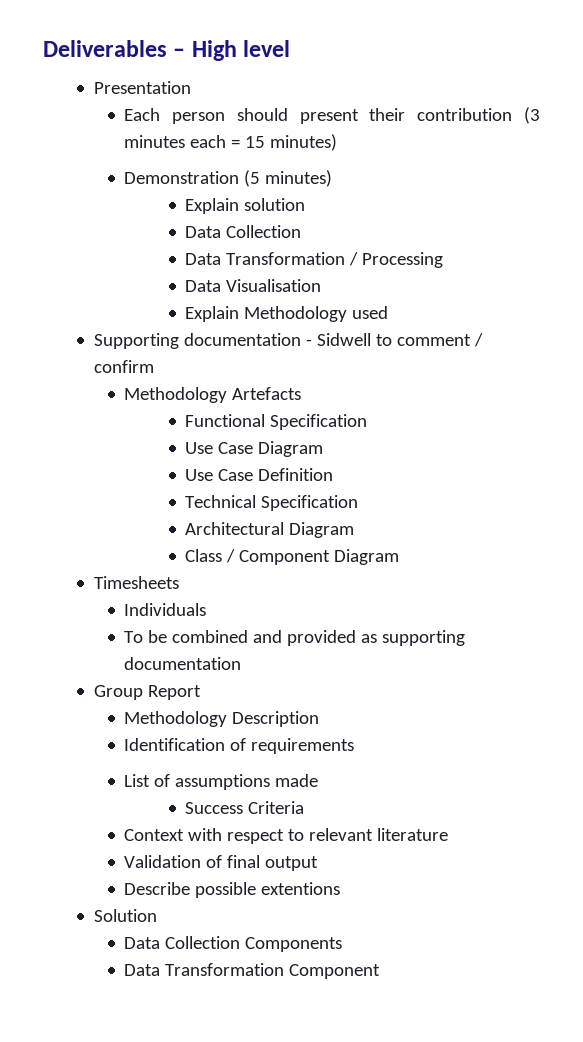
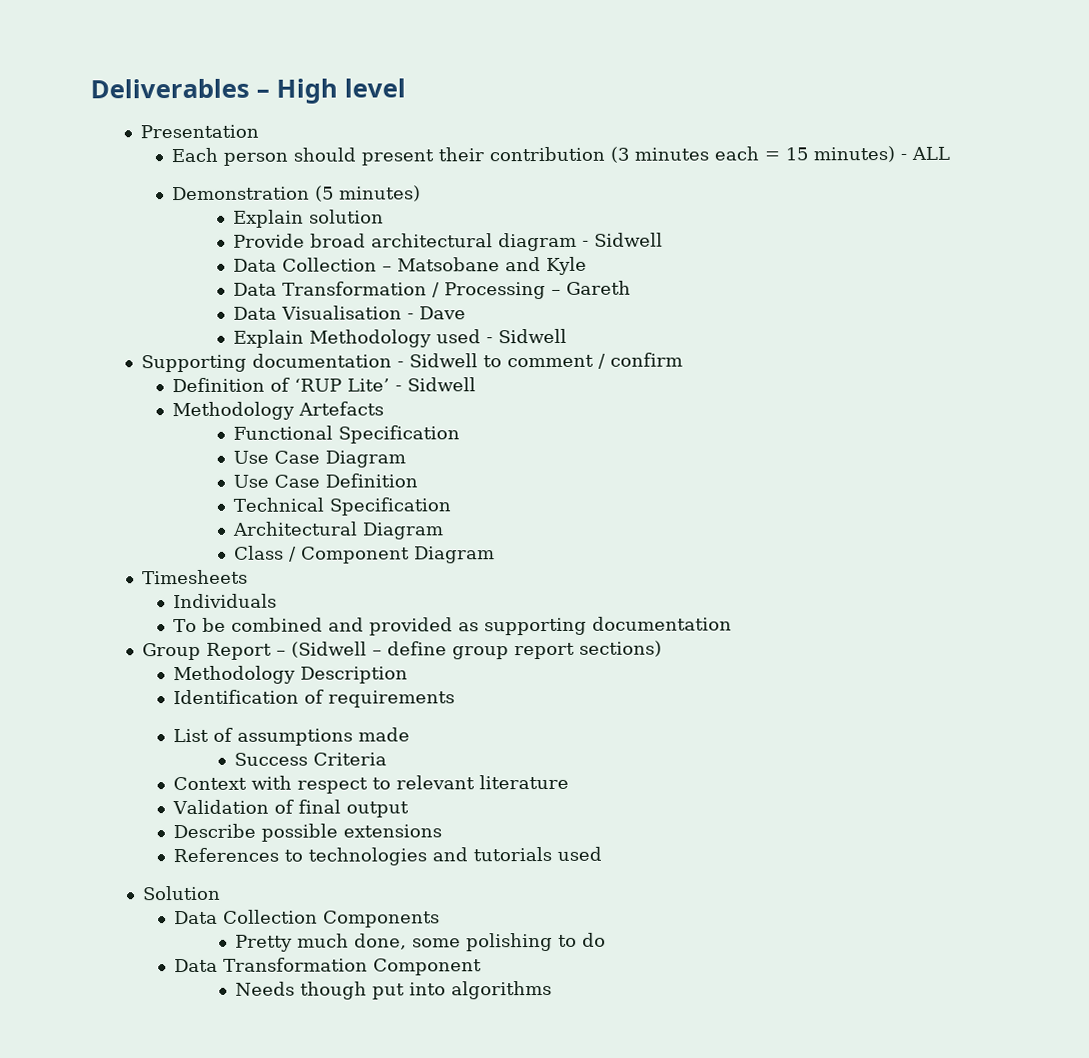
(338, 142) none -> [900,146,951,161] - ALL
[185,225,302,238] Data Collection -> [233,232,664,252] [233,256,588,275] Provide broad architectural diagram - Sidwell // Data Collection – Matsobane and Kyle
(444, 260) none -> [551,280,632,295] – Gareth
(322, 285) none -> [407,306,467,320] - Dave
(389, 312) none -> [486,328,568,344] - Sidwell
(154, 366) none -> [172,377,477,393] // Definition of ‘RUP Lite’ - Sidwell
(201, 692) none -> [276,640,663,660] – (Sidwell – define group report sections)
[261,882,341,895] [93,909,157,922] [124,936,343,952] [124,963,381,979] extentions // Solution // Data Collection Components // Data Transformation Component -> [343,824,443,838] [173,846,603,866] [142,885,222,901] [174,909,441,928] [235,932,607,952] [174,957,483,976] [235,980,553,1000] extensions // References to technologies and tutorials used // Solution // Data Collection Components // Pretty much done, some polishing to do // Data Transformation Component // Needs though put into algorithms

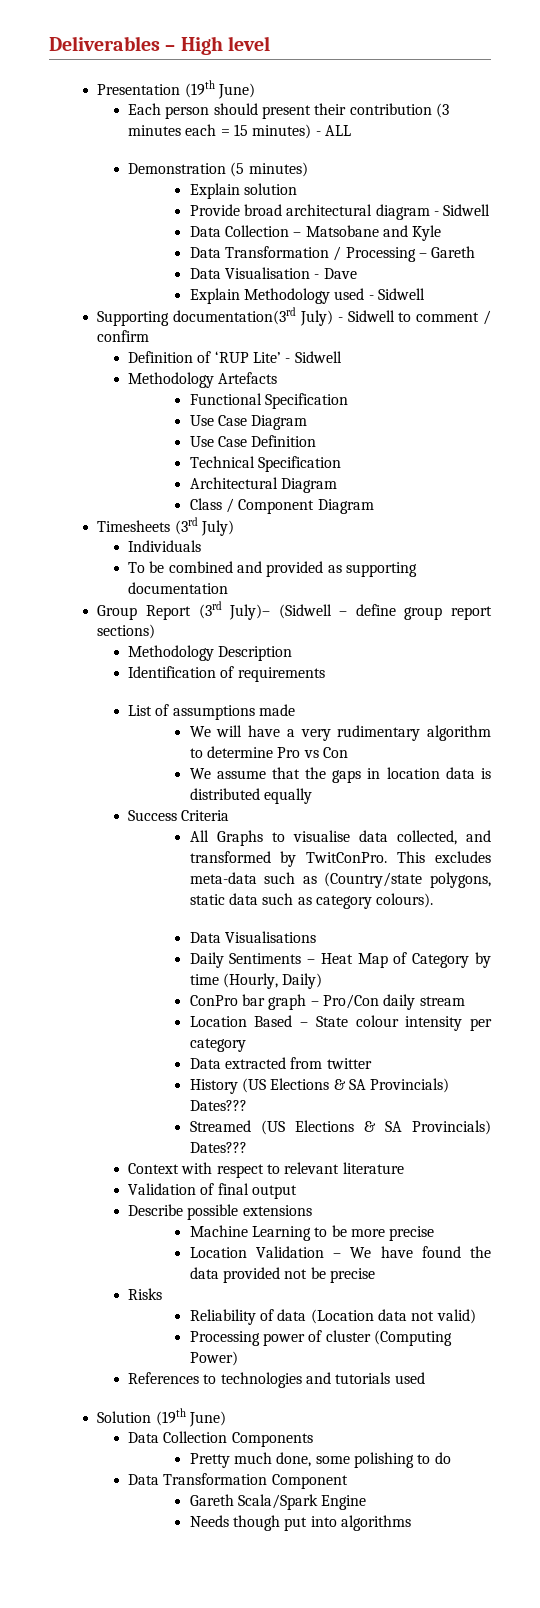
(260, 131) none -> [184,80,255,99] (19th June)
[252,353,393,368] documentation -> [173,307,333,326] documentation(3rd July)
(249, 577) none -> [174,517,234,536] (3rd July)
[276,650,287,656] – -> [198,601,271,620] (3rd July)–
[234,752,388,766] Success Criteria -> [189,725,491,741] [189,746,348,758] [189,767,491,783] [189,788,312,804] [128,810,230,821] [189,830,491,846] [189,851,491,867] [189,872,491,888] [189,893,434,909] [189,931,316,943] [189,952,491,968] [189,973,323,989] [189,994,465,1010] [189,1015,492,1031] [189,1038,246,1052] [189,1057,372,1069] [189,1078,450,1094] [189,1100,247,1111] [189,1120,492,1135] [189,1142,247,1153] We will have a very rudimentary algorithm to determine Pro vs Con // We assume that the gaps in location data is distributed equally // Success Criteria // All Graphs to visualise data collected, and transformed by TwitConPro. This excludes meta-data such as (Country/state polygons, static data such as category colours). // Data Visualisations // Daily Sentiments – Heat Map of Category by time (Hourly, Daily) // ConPro bar graph – Pro/Con daily stream // Location Based – State colour intensity per category // Data extracted from twitter // History (US Elections & SA Provincials) Dates??? // Streamed (US Elections & SA Provincials) Dates???
(443, 831) none -> [189,1225,435,1241] [189,1246,491,1258] [189,1267,375,1283] [128,1288,163,1300] [189,1309,476,1325] [189,1330,452,1346] [189,1351,238,1366] // Machine Learning to be more precise // Location Validation – We have found the data provided not be precise // Risks // Reliability of data (Location data not valid) // Processing power of cluster (Computing Power)
(222, 893) none -> [155,1408,226,1427] (19th June)
(483, 967) none -> [189,1494,367,1510] // Gareth Scala/Spark Engine

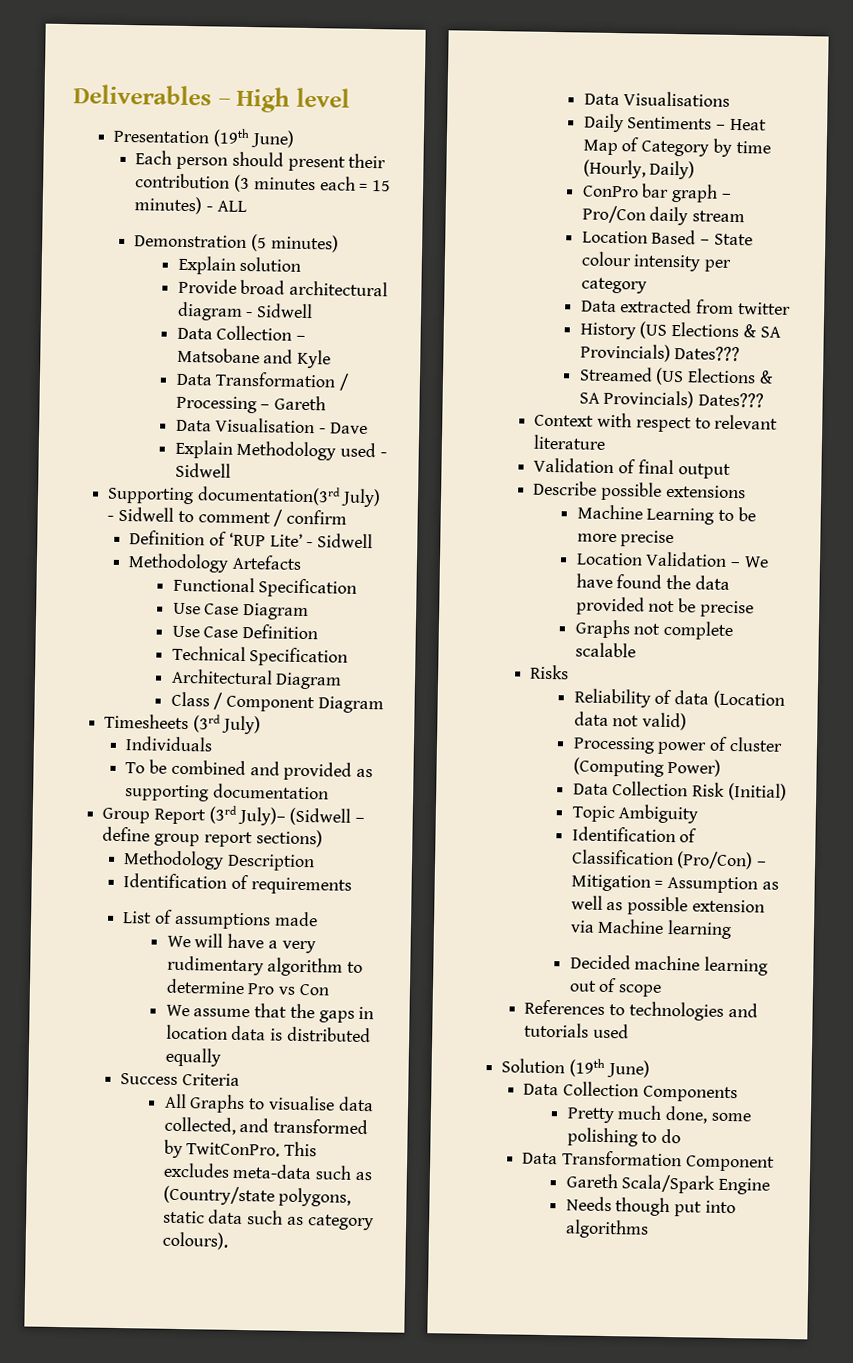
(375, 1275) none -> [574,619,735,641] [574,642,636,658] // Graphs not complete scalable
(238, 1358) none -> [572,781,787,801] [571,804,700,824] [571,826,698,843] [571,849,768,870] [570,874,779,894] [570,895,765,916] [569,918,733,940] [569,954,769,976] [568,977,663,997] // Data Collection Risk (Initial) // Topic Ambiguity // Identification of Classification (Pro/Con) – Mitigation = Assumption as well as possible extension via Machine learning // Decided machine learning out of scope

